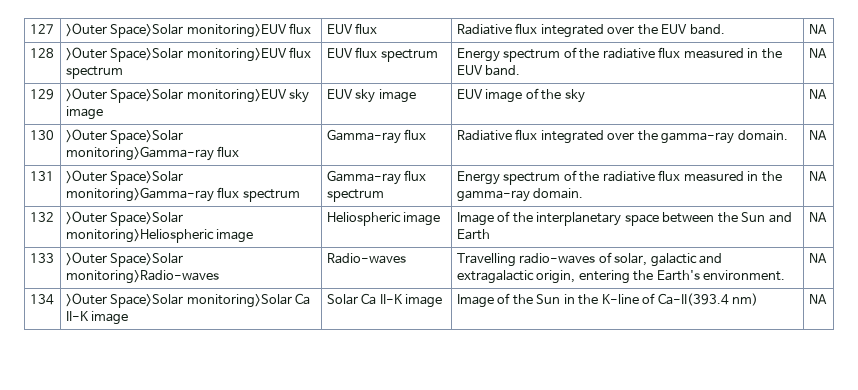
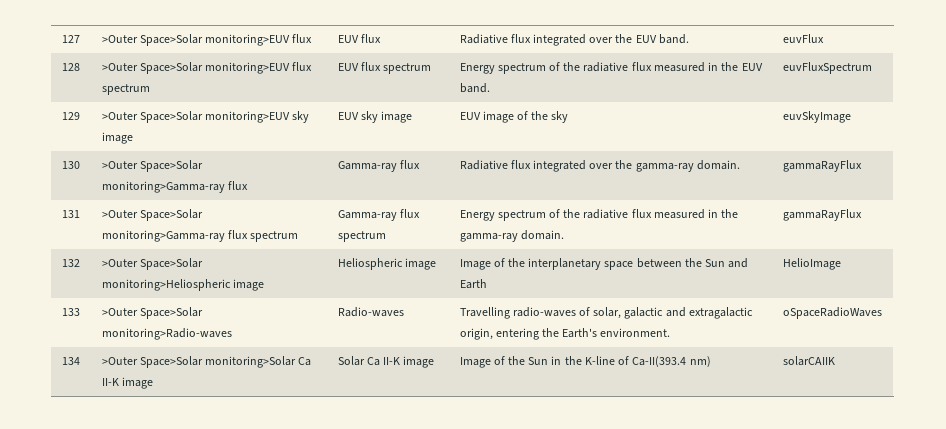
[808,24,827,34] NA -> [782,34,824,43] euvFlux
[808,48,827,58] NA -> [782,62,872,74] euvFluxSpectrum
[808,89,827,99] NA -> [782,111,851,123] euvSkyImage
[808,130,827,140] NA -> [782,160,862,172] gammaRayFlux
[808,171,827,181] NA -> [782,209,862,221] gammaRayFlux
[808,212,827,222] NA -> [782,258,841,270] HelioImage
[808,253,827,263] NA -> [782,307,882,319] oSpaceRadioWaves
[808,294,827,304] NA -> [782,356,835,366] solarCAIIK

